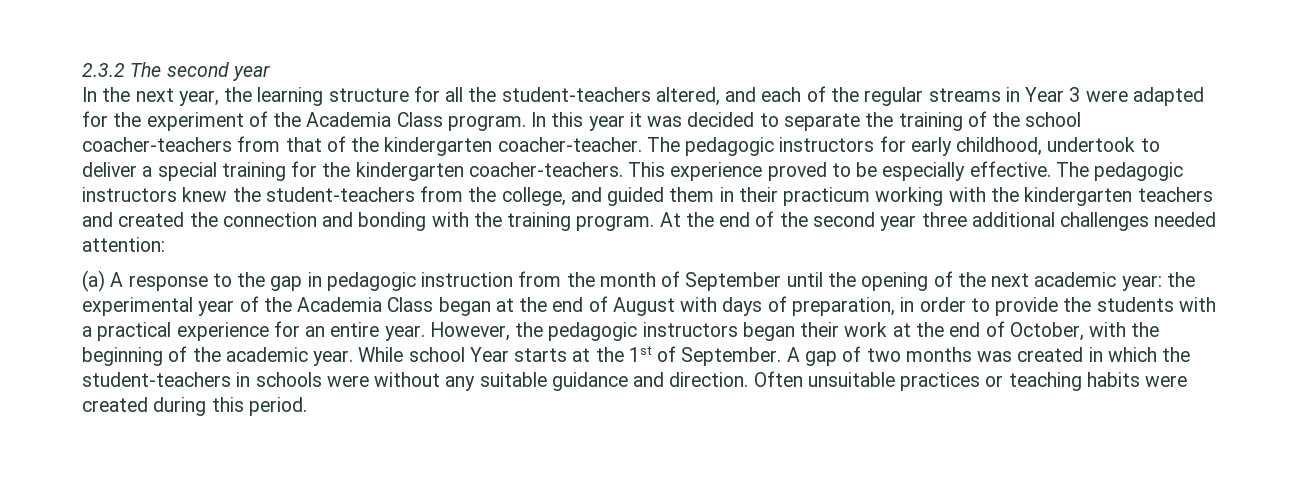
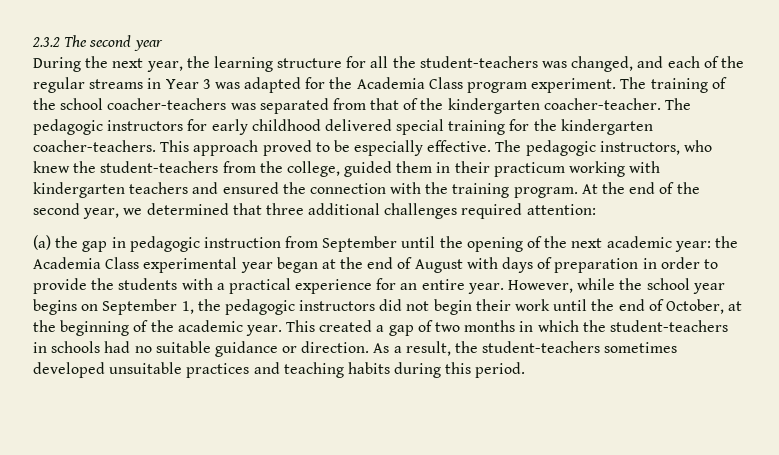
[82,87,97,102] In -> [33,57,81,72] During
[655,87,720,106] altered, -> [542,56,634,72] was changed,
[1085,90,1128,102] were -> [214,82,240,89] was
[146,111,894,131] experiment of the Academia Class program. In this year it was decided to separate the -> [356,77,647,93] Academia Class program experiment. The
(232, 144) none -> [230,98,329,114] was separated
[956,137,1160,156] [82,162,153,177] childhood, undertook to deliver a -> [251,119,392,131] childhood delivered
[670,162,763,181] experience -> [193,140,259,156] approach
[82,187,177,202] instructors -> [599,140,713,155] instructors, who
[570,187,602,202] and -> (340, 169) none
[990,187,1019,202] the -> (661, 167) none
[118,212,185,227] created -> [222,182,279,194] ensured
[322,212,427,231] and bonding -> (386, 188) none
[880,215,917,231] year -> [83,203,262,219] year, we determined that
[1154,212,1217,227] needed -> [461,203,523,219] required
[110,272,232,291] A response to -> (51, 242) none
[566,271,681,287] the month of -> (319, 242) none
[82,296,434,316] experimental year of the Academia Class -> [33,257,273,273] Academia Class experimental year
[791,297,895,316] preparation, -> [554,258,639,273] preparation
[515,322,795,341] the pedagogic instructors began -> [577,278,725,294] [33,299,472,315] while the school year begins on September 1, the pedagogic instructors did not begin
[892,323,911,337] at -> [553,299,588,311] until
[1089,322,1127,337] with -> [728,301,743,311] at
[358,346,800,366] While school Year starts at the 1st of September. A -> [286,320,385,332] This created a
[977,347,1084,362] was created -> (516, 326) none
[326,371,803,391] were without any suitable guidance and direction. Often -> [104,341,678,357] [33,362,105,378] had no suitable guidance or direction. As a result, the student-teachers sometimes developed
[985,375,1004,387] or -> [253,362,280,374] and
[1145,375,1188,387] [82,397,148,412] were created -> (390, 368) none

